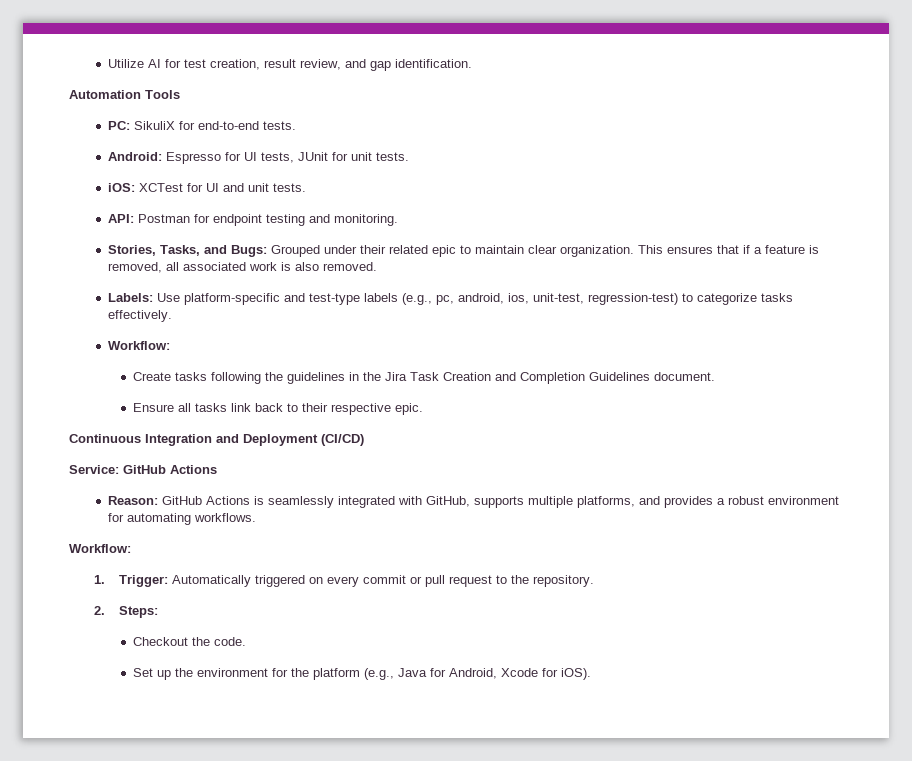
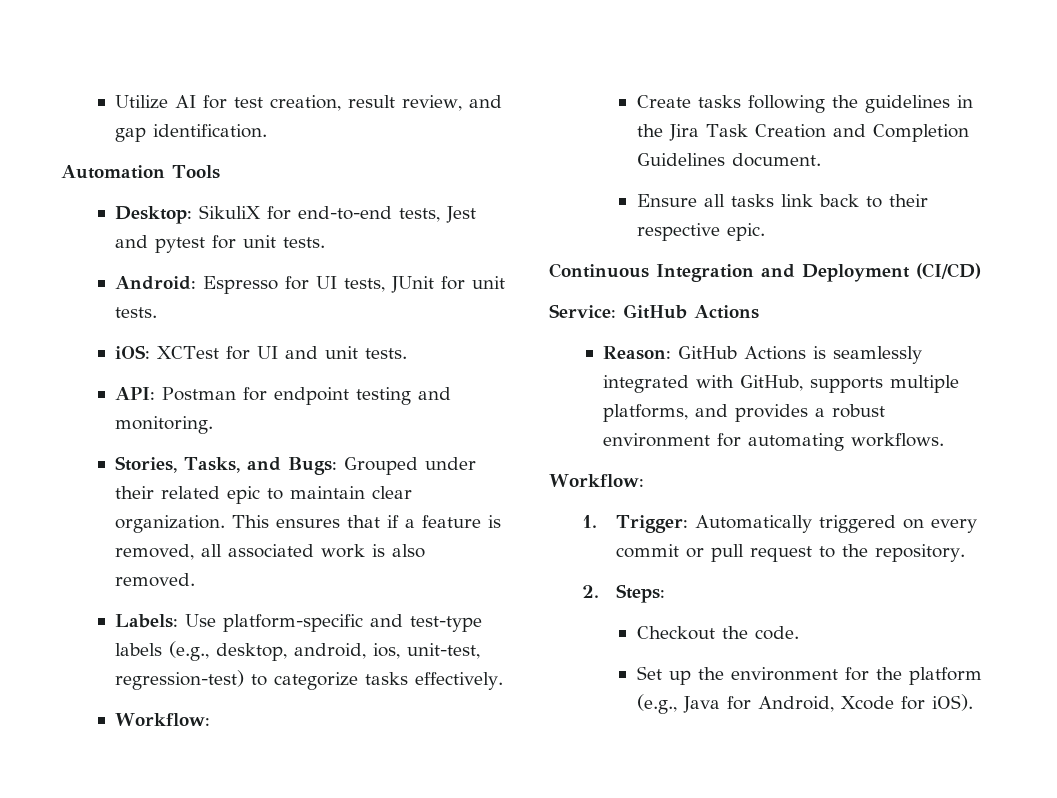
[108,121,131,130] PC: -> [115,206,193,224] Desktop:
(260, 125) none -> [399,206,477,223] [115,235,277,253] tests, Jest and pytest for unit
[436,295,455,305] pc, -> [216,643,288,661] desktop,

